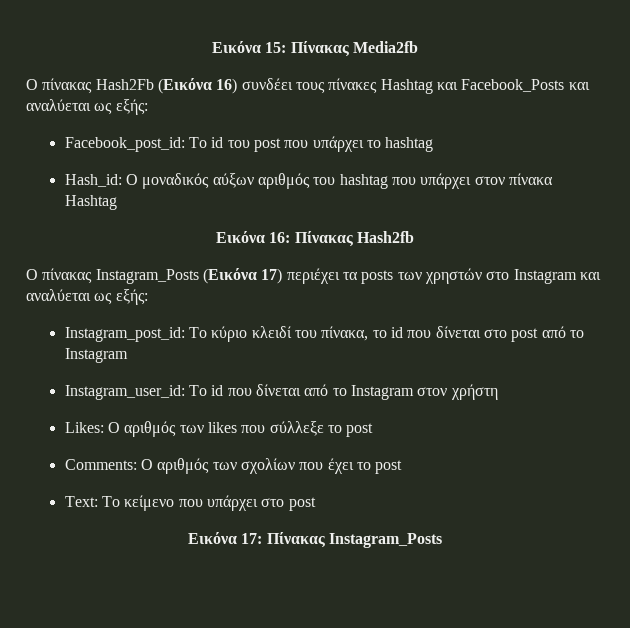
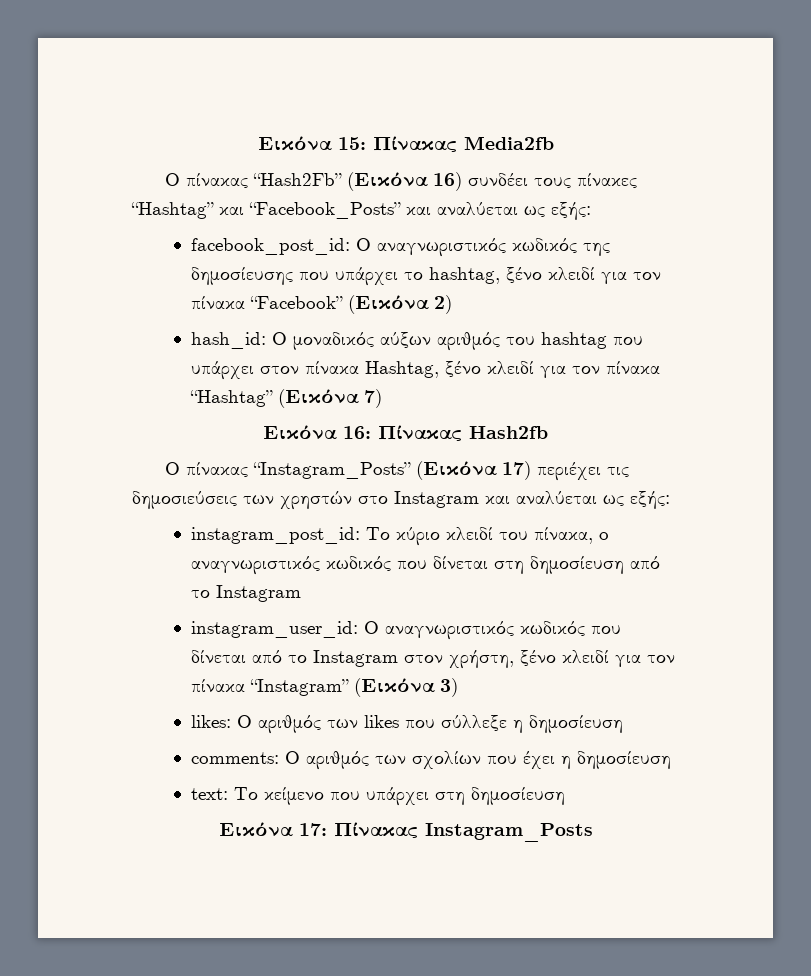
[95,79,154,90] Hash2Fb -> [253,173,343,186] “Hash2Fb”
[380,79,590,94] [26,99,148,115] [64,136,434,152] [64,174,122,187] Hashtag και Facebook_Posts και αναλύεται ως εξής: // Facebook_post_id: Το id του post που υπάρχει το hashtag // Hash_id: -> [131,202,591,220] [190,238,610,257] [190,267,661,286] [190,295,452,314] [190,332,266,349] “Hashtag” και “Facebook_Posts” και αναλύεται ως εξής: // facebook_post_id: O αναγνωριστικός κωδικός της δημοσίευσης που υπάρχει το hashtag, ξένο κλειδί για τον πίνακα “Facebook” (Εικόνα 2) // hash_id:
[64,195,117,210] Hashtag -> [364,361,660,378] [189,389,382,408] Hashtag, ξένο κλειδί για τον πίνακα “Hashtag” (Εικόνα 7)
[95,269,199,284] Instagram_Posts -> [253,462,412,479] “Instagram_Posts”
[342,270,394,284] τα posts -> [607,466,630,477] [132,491,237,509] τις δημοσιεύσεις
[64,327,185,342] Instagram_post_id: -> [190,527,360,544] instagram_post_id:
[372,326,539,342] το id που δίνεται στο post -> [598,532,609,540] [190,556,624,575] o αναγνωριστικός κωδικός που δίνεται στη δημοσίευση
[64,385,224,400] Instagram_user_id: Το id -> [190,621,585,640] instagram_user_id: O αναγνωριστικός κωδικός
[450,384,498,400] [64,422,104,433] χρήστη // Likes: -> [448,650,675,669] [190,678,458,697] [190,715,231,728] χρήστη, ξένο κλειδί για τον πίνακα “Instagram” (Εικόνα 3) // likes:
[328,423,374,437] [64,459,137,470] το post // Comments: -> [512,715,623,733] [190,752,279,764] η δημοσίευση // comments:
[357,460,403,474] [64,496,98,507] το post // Text: -> [560,751,671,769] [190,788,228,800] η δημοσίευση // text:
[261,497,316,511] στο post -> [434,787,565,805] στη δημοσίευση

